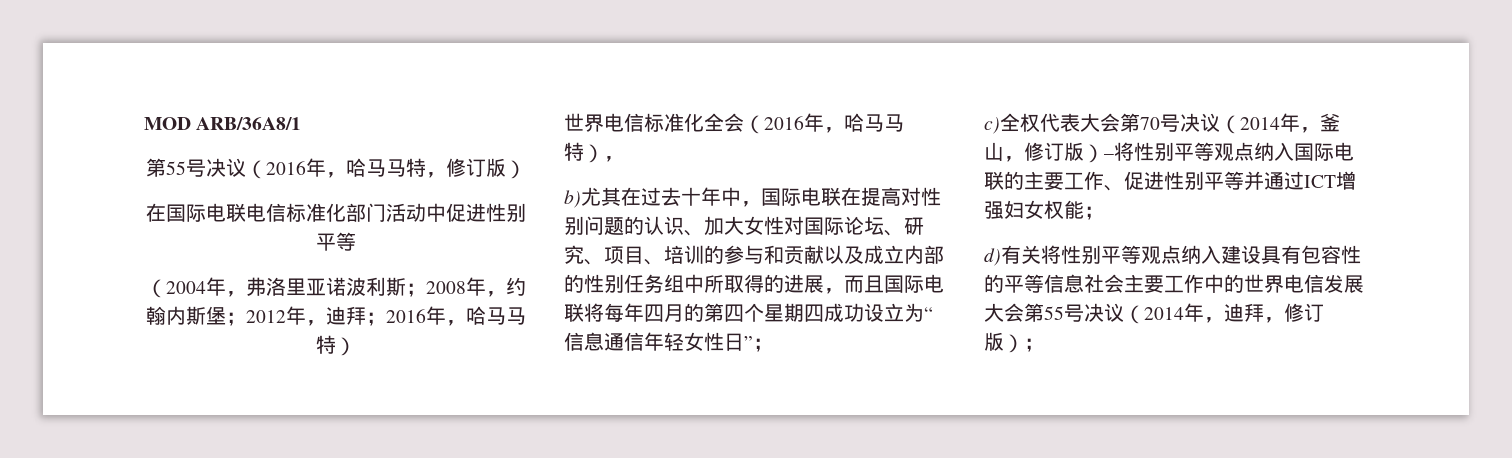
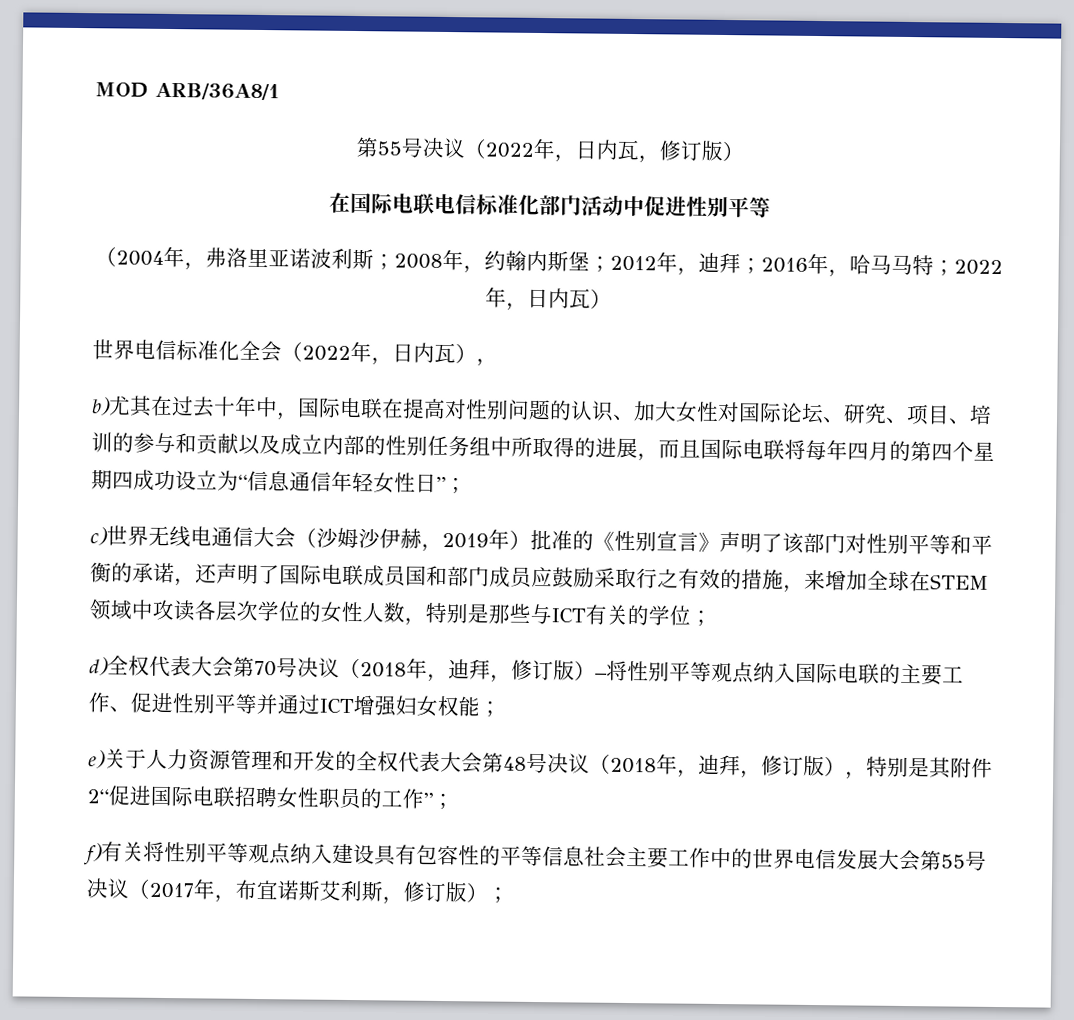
[266,158,426,178] 2016年，哈马马特 -> [484,138,640,163] 2022年，日内瓦
(336, 344) none -> [932,259,1003,276] [485,287,591,311] ；2022年，日内瓦
[764,113,904,133] [564,142,584,161] 2016年，哈马马特 -> [302,341,456,366] 2022年，日内瓦
(1000, 125) none -> [106,525,993,555] [90,562,989,593] [89,599,712,626] [89,657,109,676] 世界无线电通信大会（沙姆沙伊赫，2019年）批准的《性别宣言》声明了该部门对性别平等和平衡的承诺，还声明了国际电联成员国和部门成员应鼓励采取行之有效的措施，来增加全球在STEM领域中攻读各层次学位的女性人数，特别是那些与ICT有关的学位； // d)
[1240,113,1340,133] [984,142,1004,161] 2014年，釜山 -> [360,658,491,683] 2018年，迪拜
[984,248,1001,266] d) -> [88,748,993,780] [87,785,454,810] [83,843,103,866] e)关于人力资源管理和开发的全权代表大会第48号决议（2018年，迪拜，修订版），特别是其附件2“促进国际电联招聘女性职员的工作”； // f)
[1144,303,1264,323] 2014年，迪拜 -> [149,879,383,903] 2017年，布宜诺斯艾利斯

